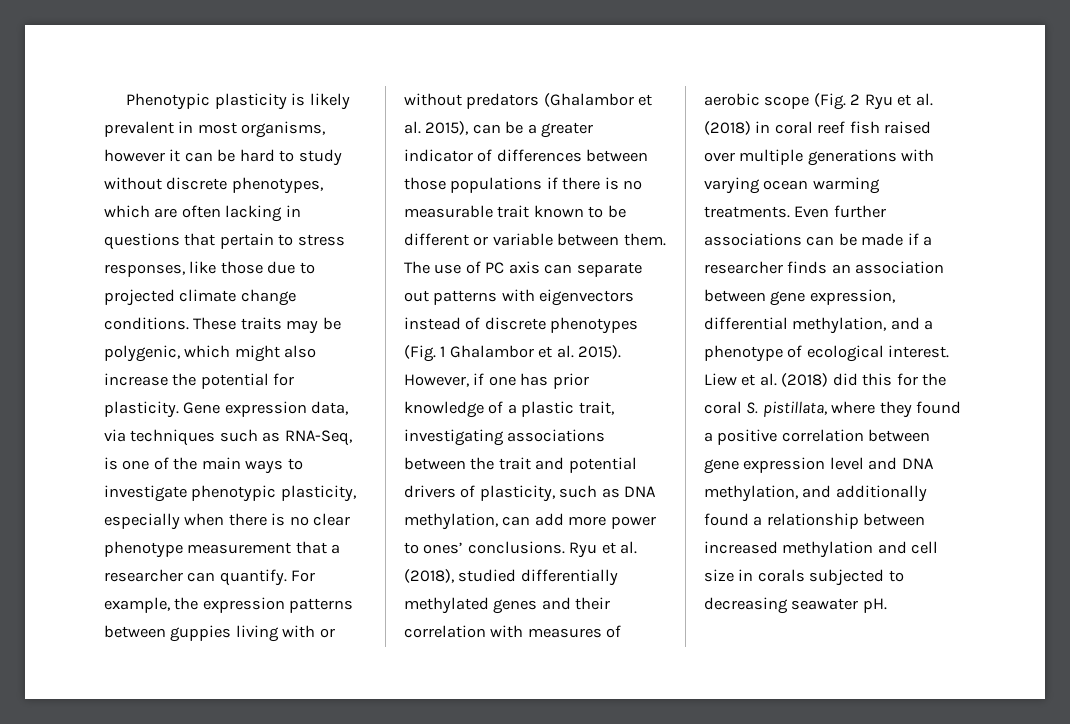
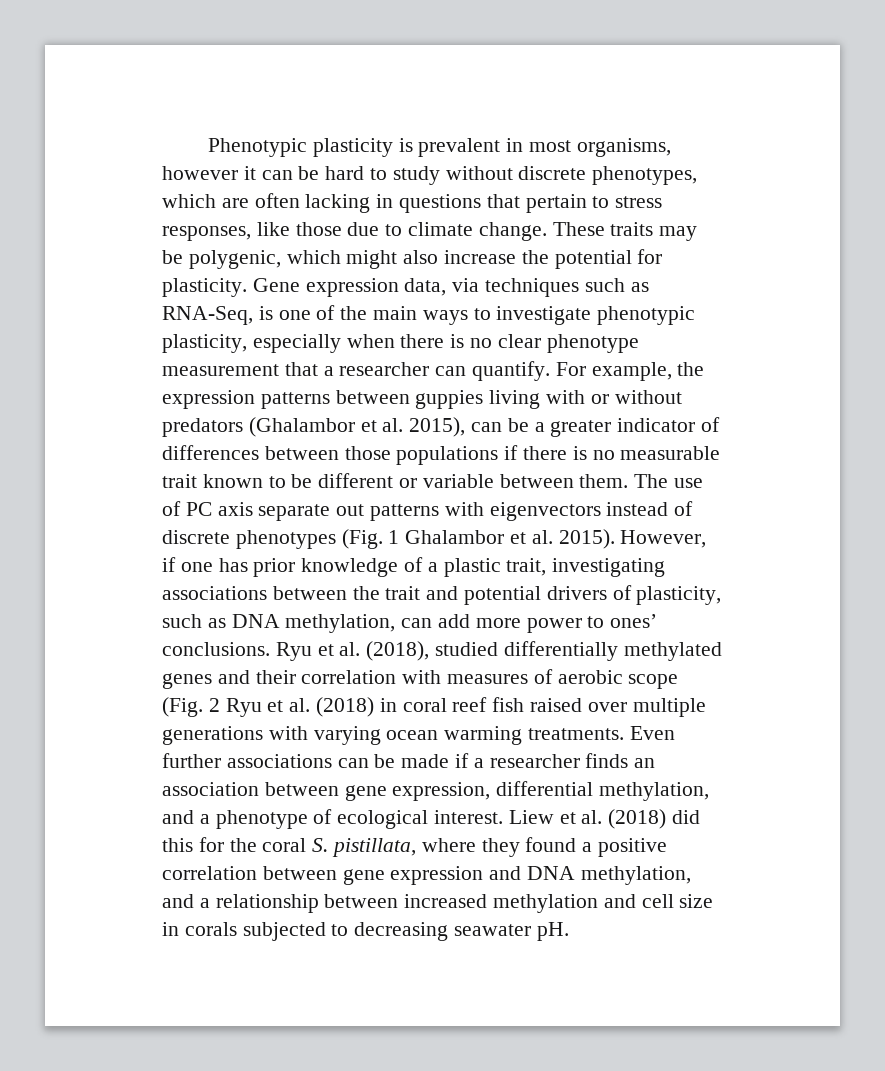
[309,93,350,110] likely -> (413, 145) none
[104,289,296,306] [104,317,189,330] projected climate change conditions. -> [408,222,547,241] climate change.
[544,264,573,274] can -> (253, 509) none
[829,457,864,470] level -> (484, 875) none
[835,485,927,502] [704,513,749,526] additionally found -> (194, 901) none

